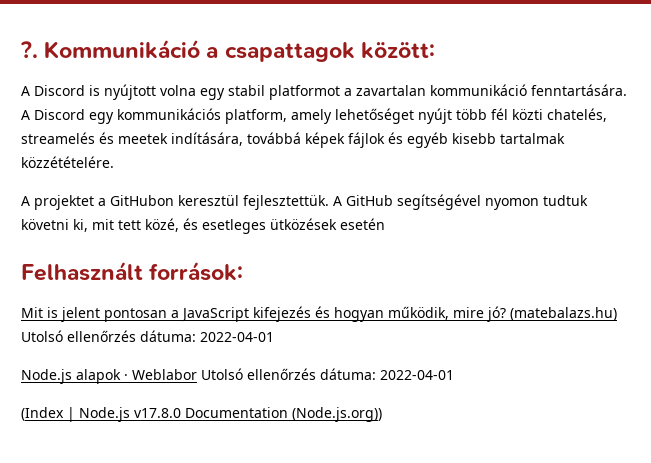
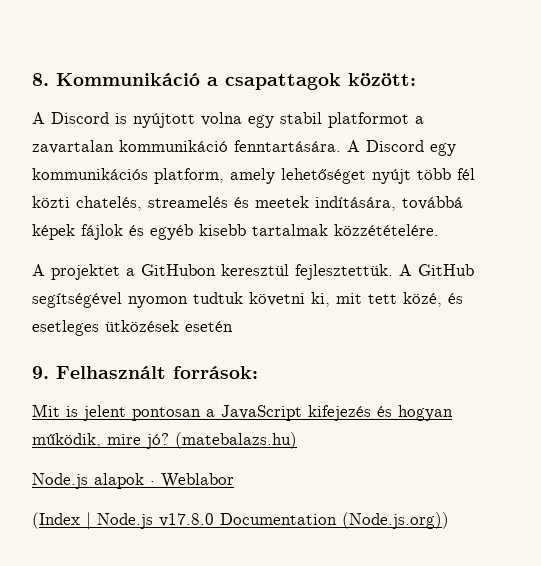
[20,41,38,58] ?. -> [32,73,49,86] 8.
(385, 224) none -> [32,366,49,379] 9.
[21,330,274,342] Utolsó ellenőrzés dátuma: 2022-04-01 -> (297, 440) none
[201,368,454,380] Utolsó ellenőrzés dátuma: 2022-04-01 -> (234, 480) none

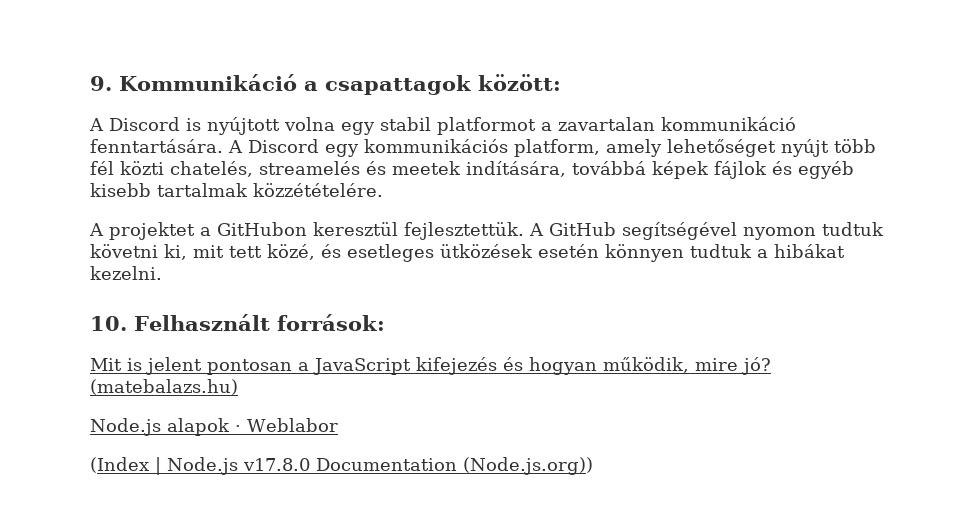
[32,73,49,86] 8. -> [90,76,112,91] 9.
[32,366,49,379] // 9. -> [605,244,845,262] [90,266,162,280] [90,316,127,331] könnyen tudtuk a hibákat kezelni. // 10.

